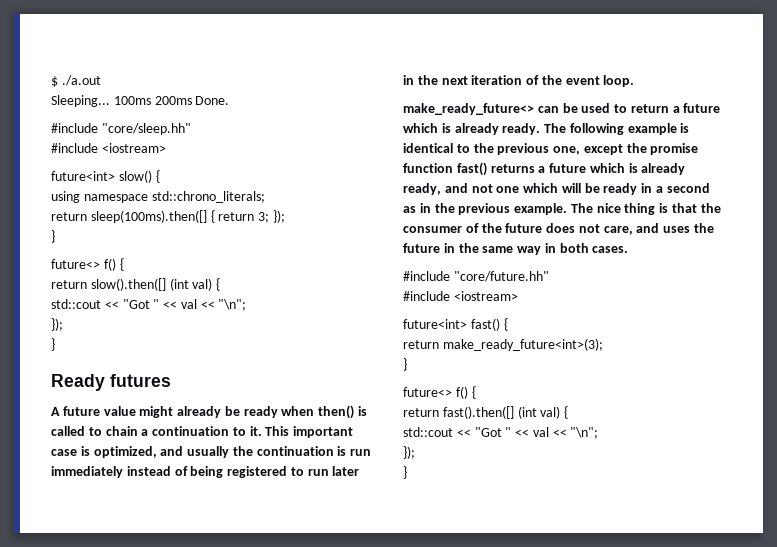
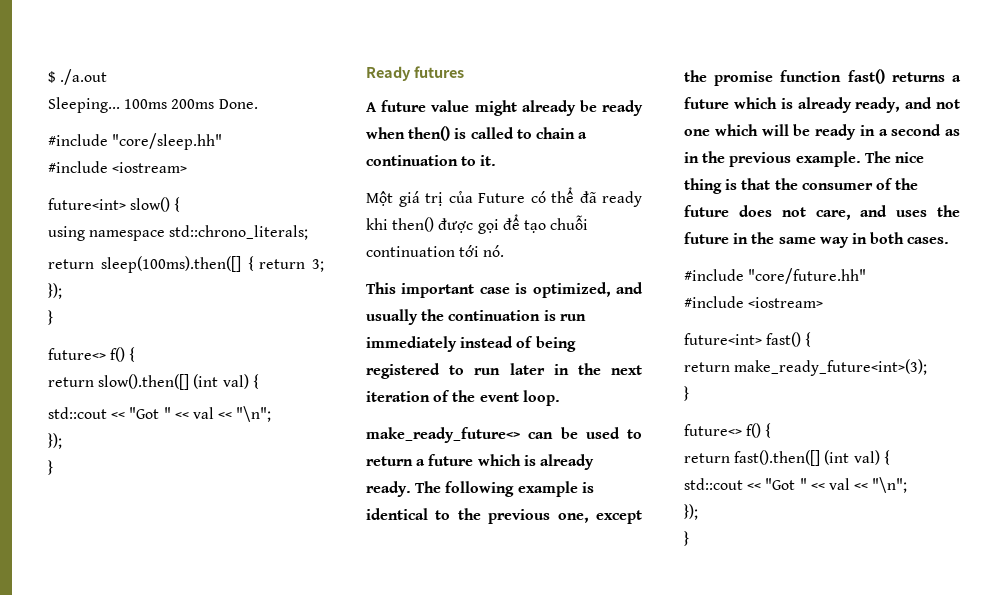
(262, 431) none -> [366,187,642,207] [366,214,589,234] [366,245,505,257] // Một giá trị của Future có thể đã ready khi then() được gọi để tạo chuỗi continuation tới nó. //

